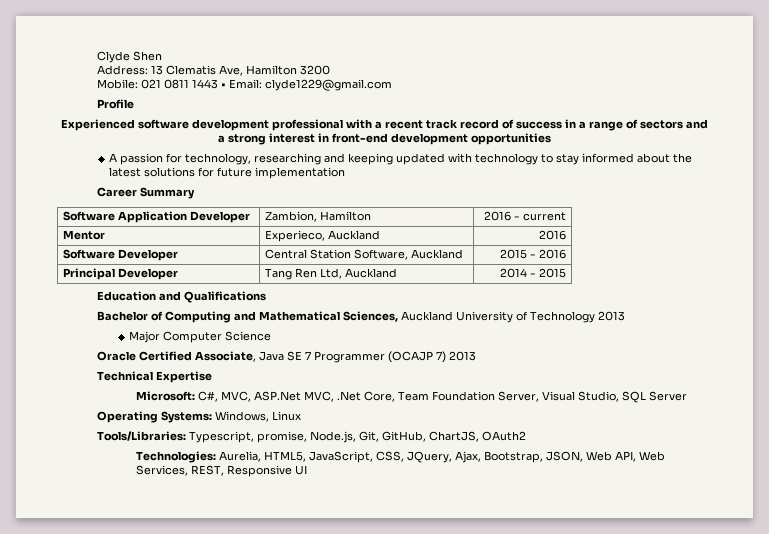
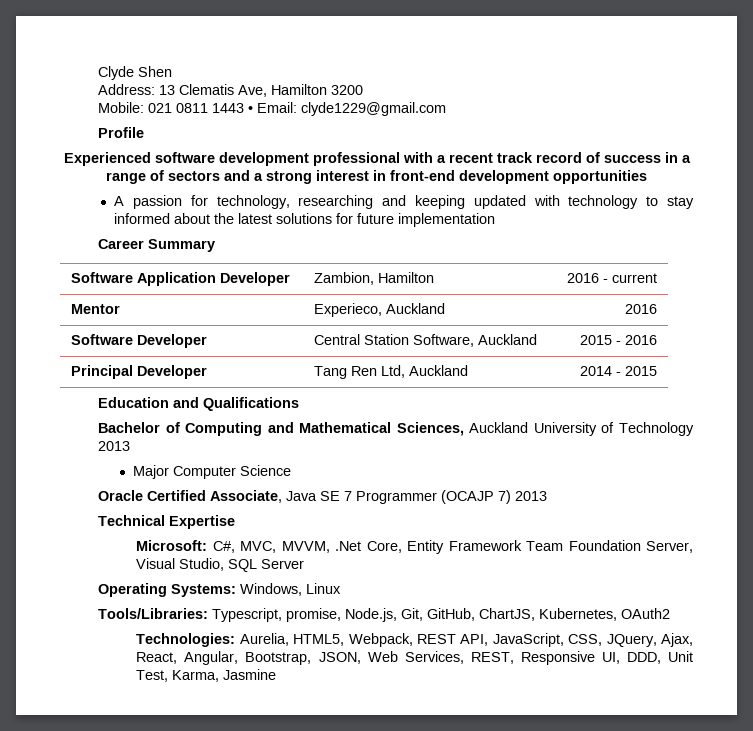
[254,391,396,402] ASP.Net MVC, .Net Core, -> [281,540,522,554] MVVM, .Net Core, Entity Framework
(479, 436) none -> [539,608,618,621] Kubernetes,
(307, 456) none -> [348,633,489,647] Webpack, REST API,
(482, 457) none -> [136,651,239,665] React, Angular,
[615,451,666,462] API, Web -> (398, 656) none
[295,465,308,475] UI -> [601,651,694,664] [136,669,277,682] UI, DDD, Unit Test, Karma, Jasmine

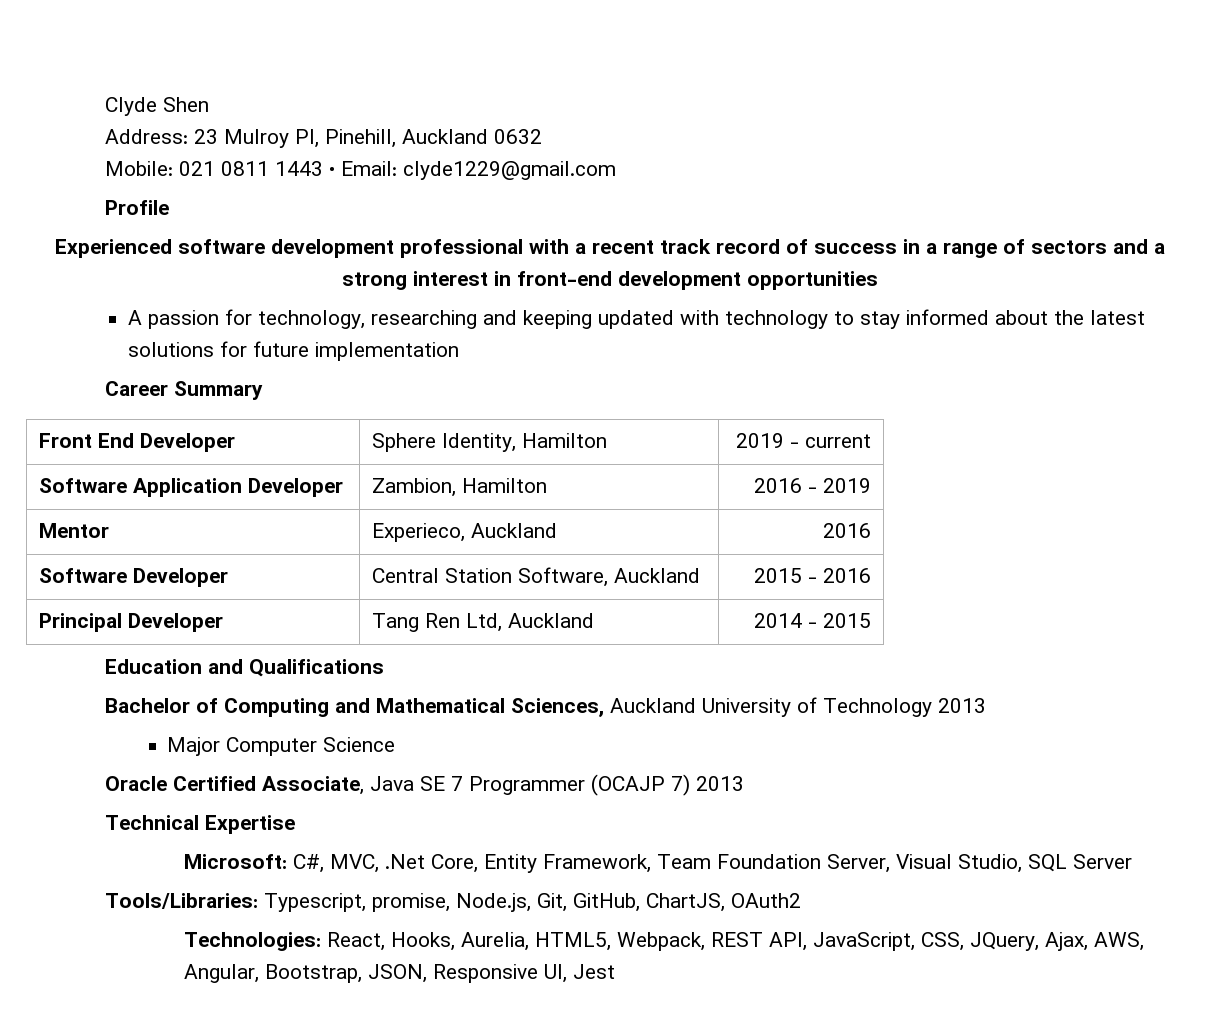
[159,84,364,97] 13 Clematis Ave, Hamilton 3200 -> [193,129,542,148] 23 Mulroy Pl, Pinehill, Auckland 0632
(216, 245) none -> [38,433,235,452] [371,433,607,452] [736,433,872,448] // Front End Developer | Sphere Identity, Hamilton | 2019 - current
[612,273,658,283] current -> [823,478,872,493] 2019
[281,541,330,553] MVVM, -> (379, 863) none
[448,540,522,551] Framework -> [542,854,651,873] Framework,
[98,583,342,597] // Operating Systems: Windows, Linux -> (1132, 861) none
[539,608,618,621] Kubernetes, -> (725, 902) none
(236, 640) none -> [326,932,455,951] React, Hooks,
[136,652,178,664] React, -> [1093,932,1144,951] AWS,
[367,651,694,665] [136,669,277,682] Web Services, REST, Responsive UI, DDD, Unit Test, Karma, Jasmine -> [432,964,615,983] Responsive UI, Jest

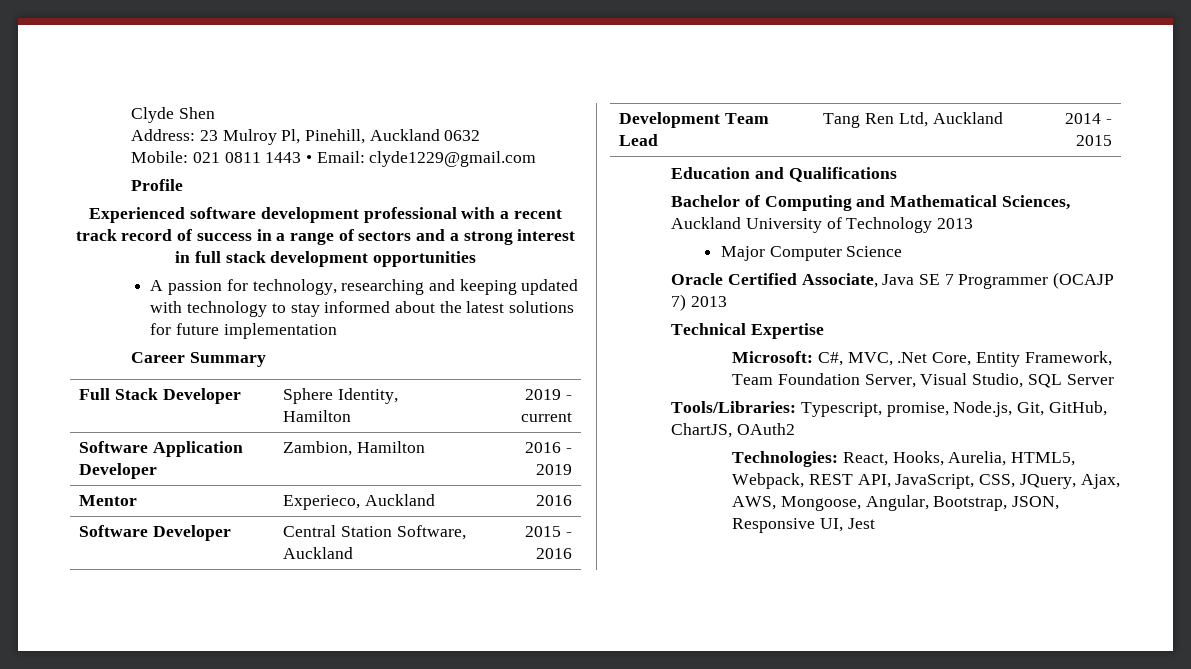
[517,271,612,286] front-end -> [194,251,266,263] full stack
[38,433,134,448] Front End -> [79,388,159,400] Full Stack
[38,613,223,632] Principal Developer -> [619,112,770,128] [619,134,659,146] Development Team Lead
(1144, 941) none -> [780,496,861,511] Mongoose,

